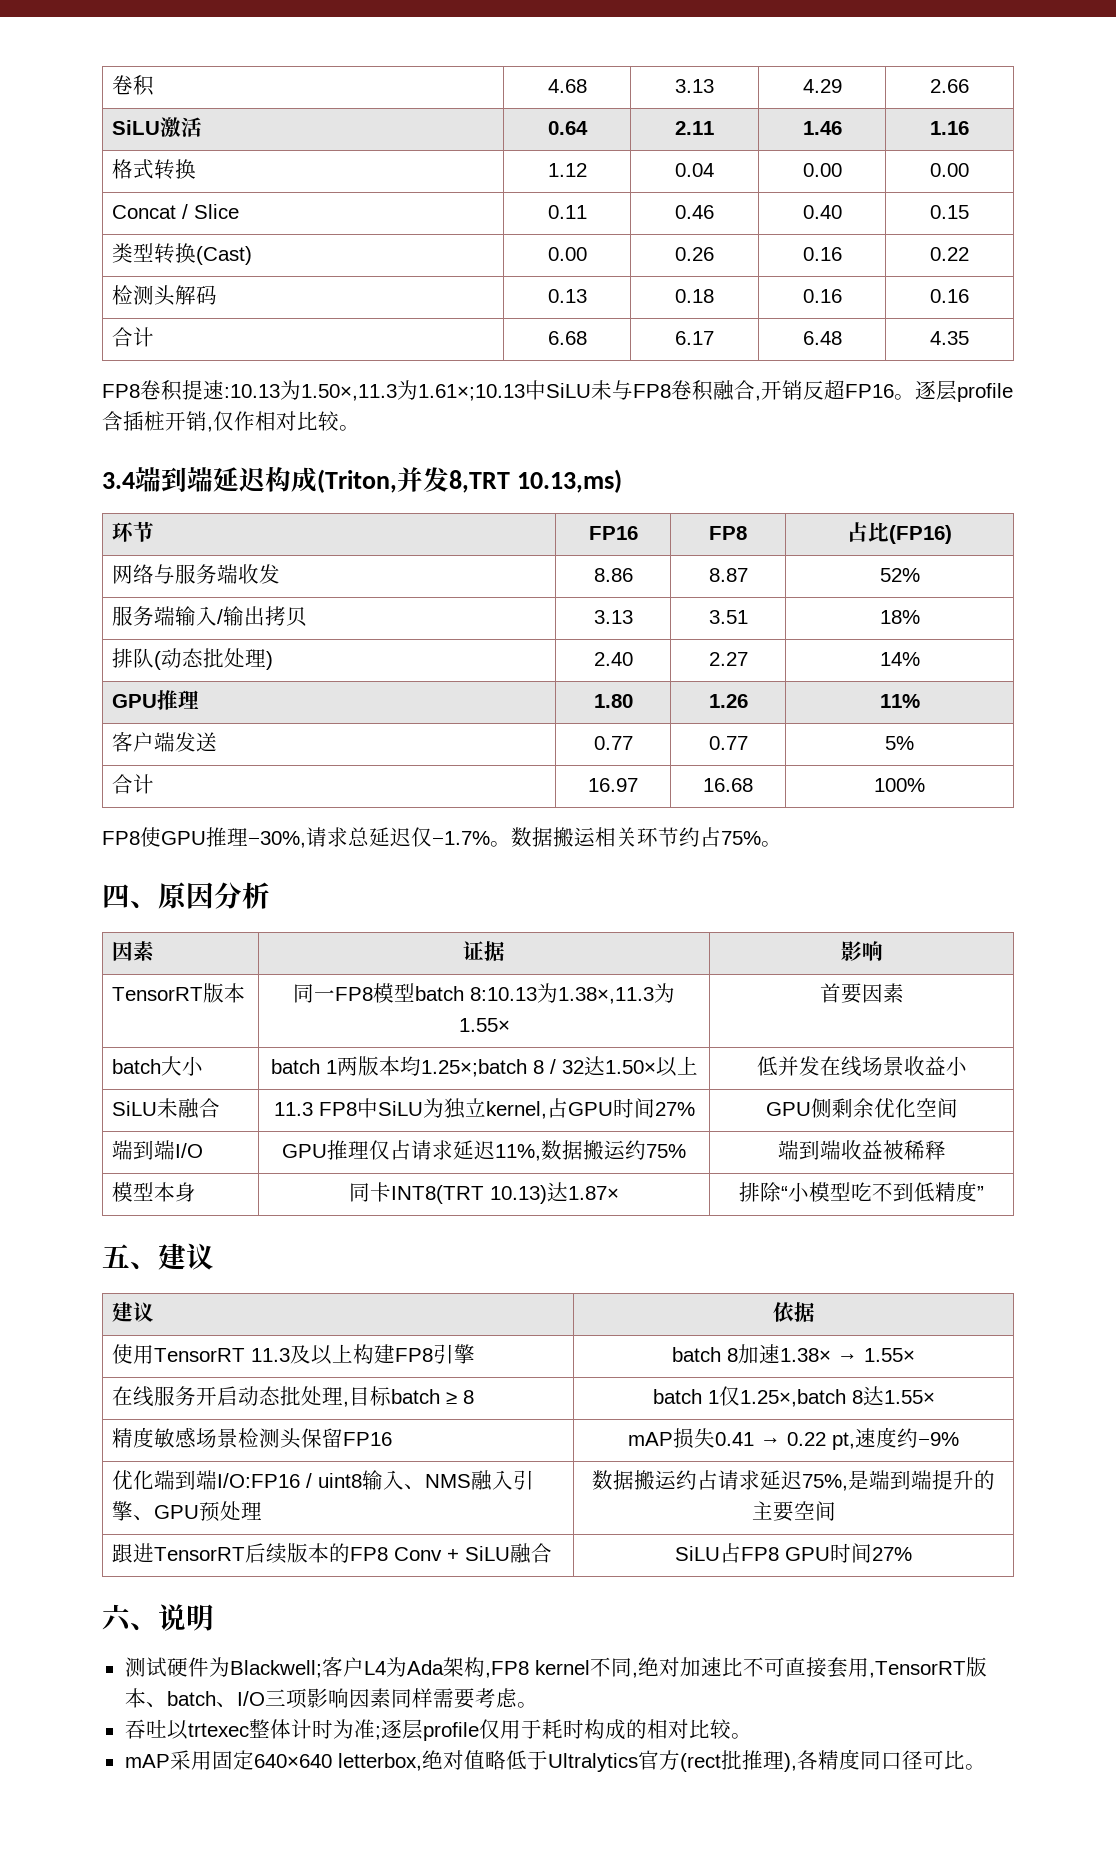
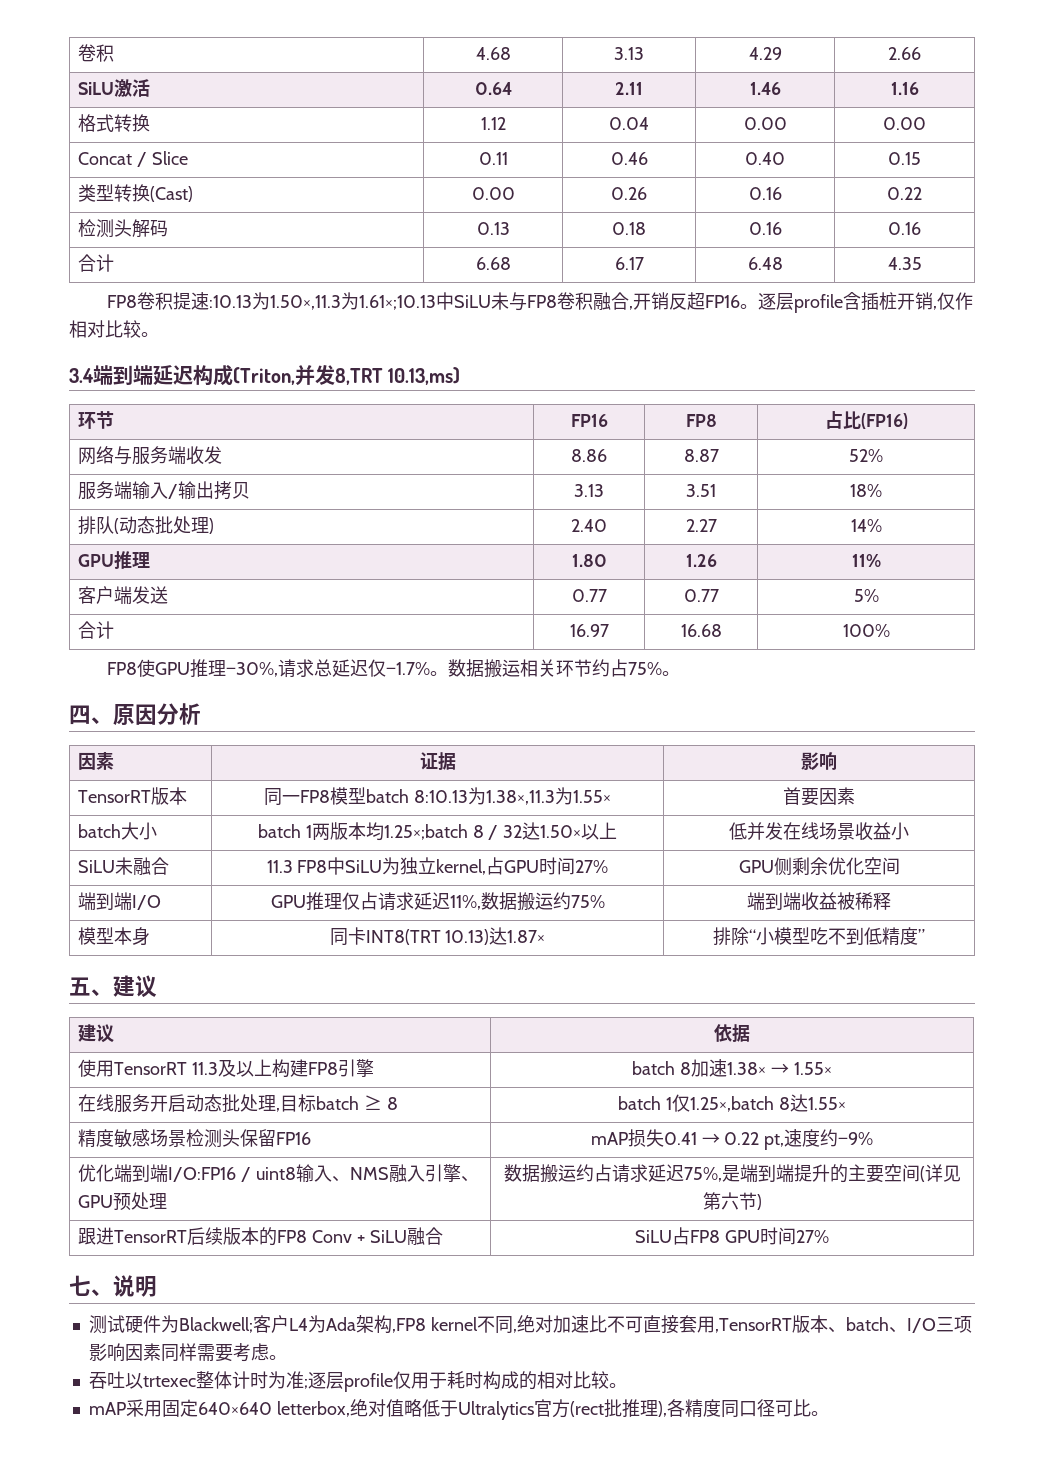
(836, 1511) none -> [919,1164,961,1182] [702,1192,762,1210] (详见第六节)
[102,1604,132,1632] 六 -> [69,1275,91,1296] 七

